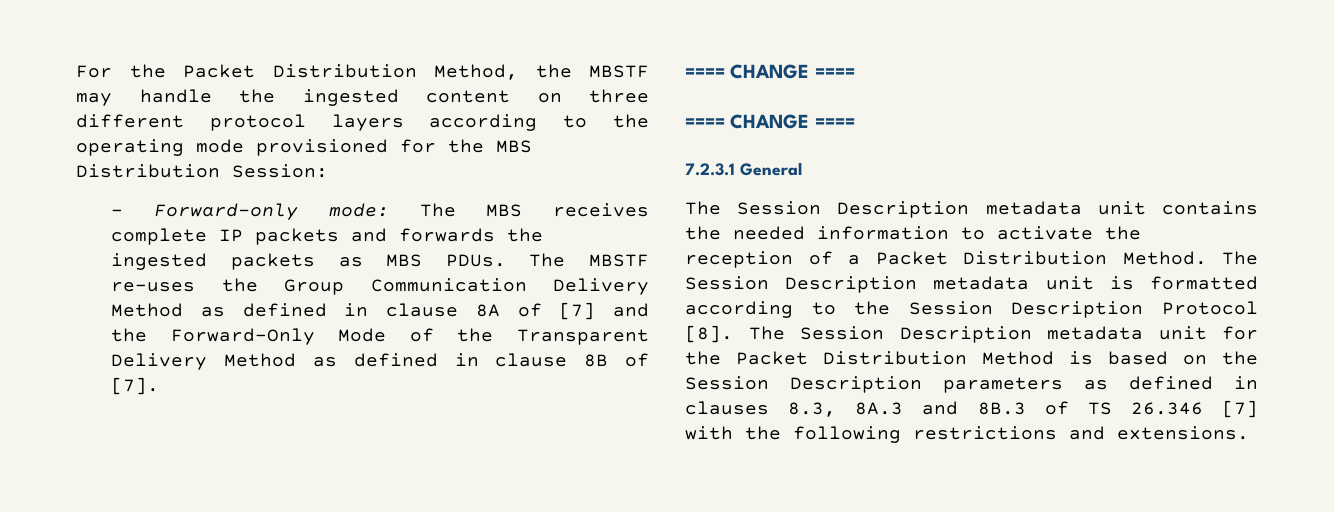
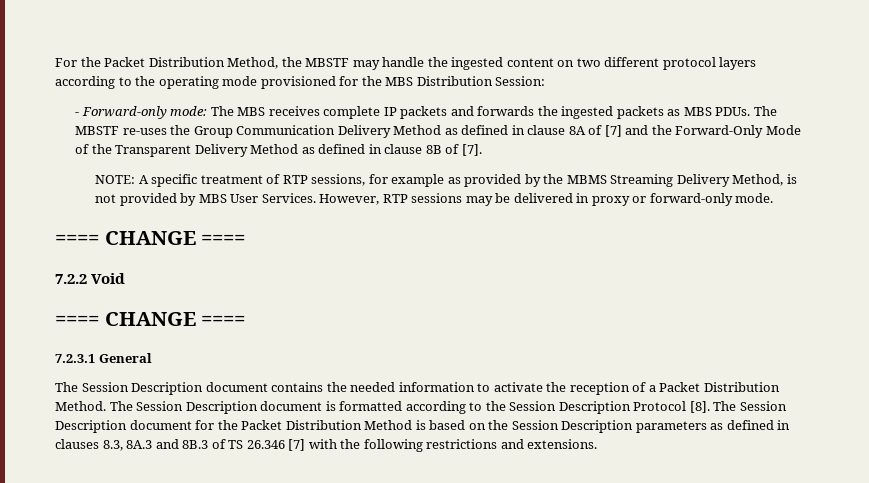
[589,89,649,103] three -> [576,58,601,67] two
[685,64,855,79] // ==== CHANGE ==== -> [94,174,797,187] [94,193,774,206] [55,231,246,245] [55,273,126,284] // NOTE: A specific treatment of RTP sessions, for example as provided by the MBMS Streaming Delivery Method, is not provided by MBS User Services. However, RTP sessions may be delivered in proxy or forward-only mode. // ==== CHANGE ==== // 7.2.2 Void
[985,201,1146,215] metadata unit -> [205,382,268,392] document
[933,276,1094,290] metadata unit -> [260,401,323,411] document
[1047,326,1207,340] metadata unit -> [129,420,192,430] document

